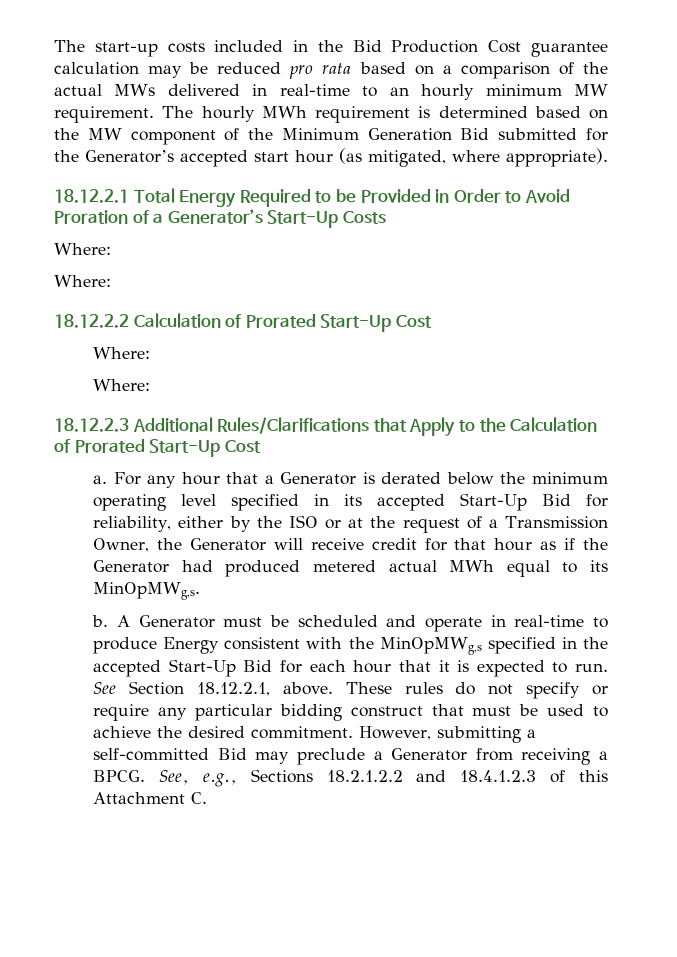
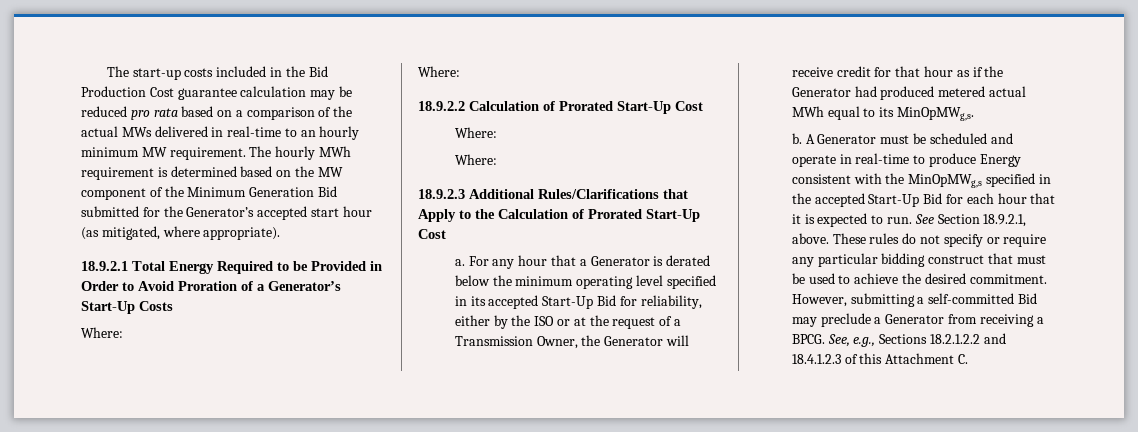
[54,189,129,203] 18.12.2.1 -> [81,261,128,271] 18.9.2.1
[54,314,129,328] 18.12.2.2 -> [418,101,465,111] 18.9.2.2
[54,418,129,432] 18.12.2.3 -> [418,189,465,199] 18.9.2.3
[196,682,270,696] 18.12.2.1, -> [983,214,1027,227] 18.9.2.1,

